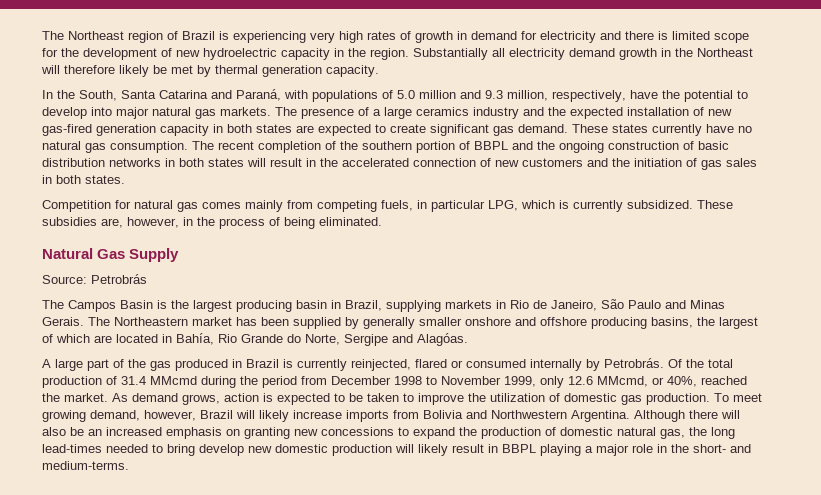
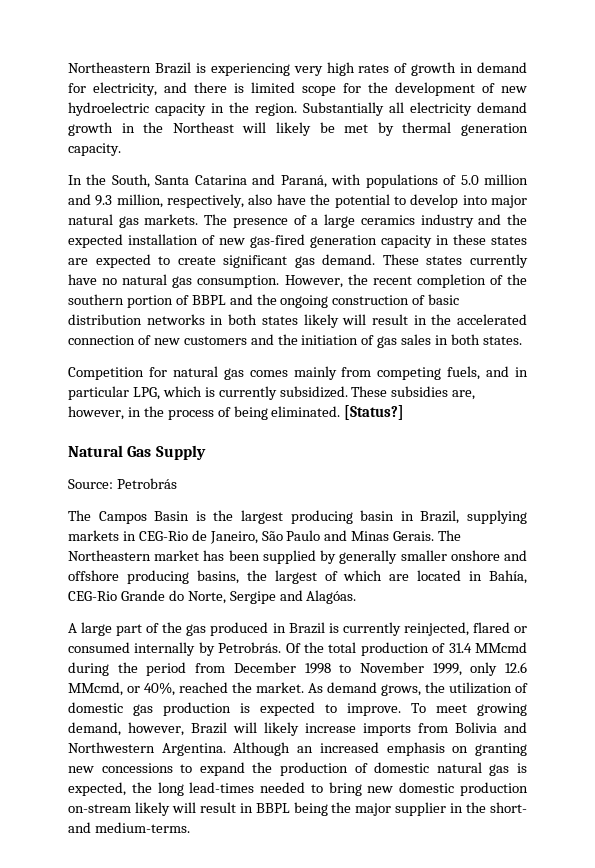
[42,31,178,43] The Northeast region of -> [68,62,151,73] Northeastern
[540,31,596,43] electricity -> [93,82,157,96] electricity,
[64,65,115,74] therefore -> (267, 127) none
(626, 96) none -> [248,194,273,205] also
[227,124,252,133] both -> [453,234,486,245] these
[192,141,214,150] The -> [284,274,368,288] However, the
(244, 162) none -> [303,314,339,328] likely
(413, 205) none -> [486,366,510,377] and
(382, 221) none -> [344,405,405,420] [Status?]
[510,300,529,309] Rio -> [138,531,188,541] CEG-Rio
[218,334,237,343] Rio -> [68,591,117,601] CEG-Rio
[224,393,464,405] action is expected to be taken to improve -> (421, 690) none
[646,393,710,405] production. -> [163,702,401,716] production is expected to improve.
[689,410,740,419] [42,427,84,436] there will also be -> (291, 749) none
[660,429,685,439] gas, -> [489,763,528,776] [68,782,126,796] gas is expected,
[199,444,244,456] develop -> (362, 789) none
[395,444,653,456] will likely result in BBPL playing a major role -> [68,802,447,816] on-stream likely will result in BBPL being the major supplier

